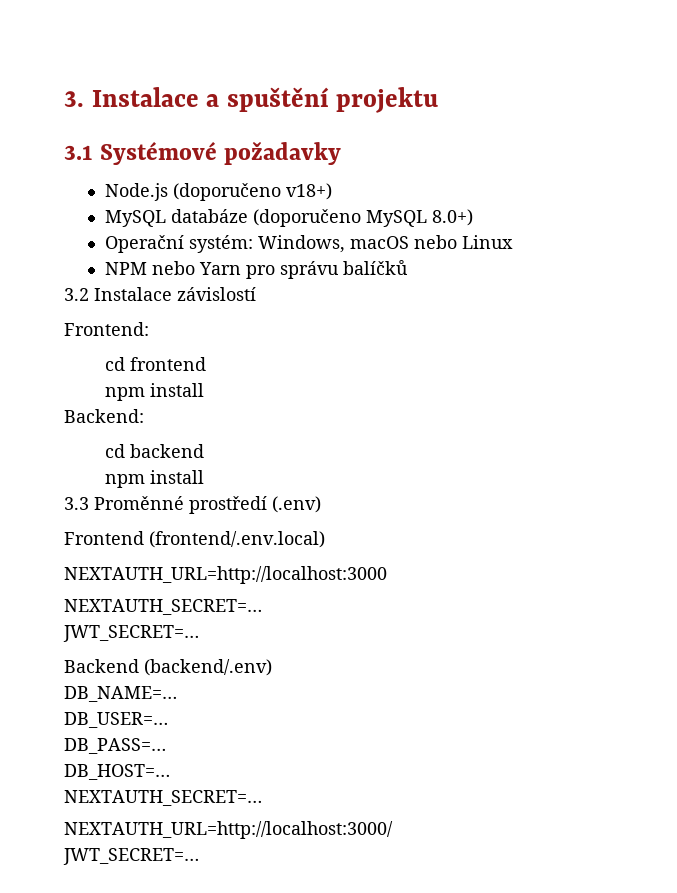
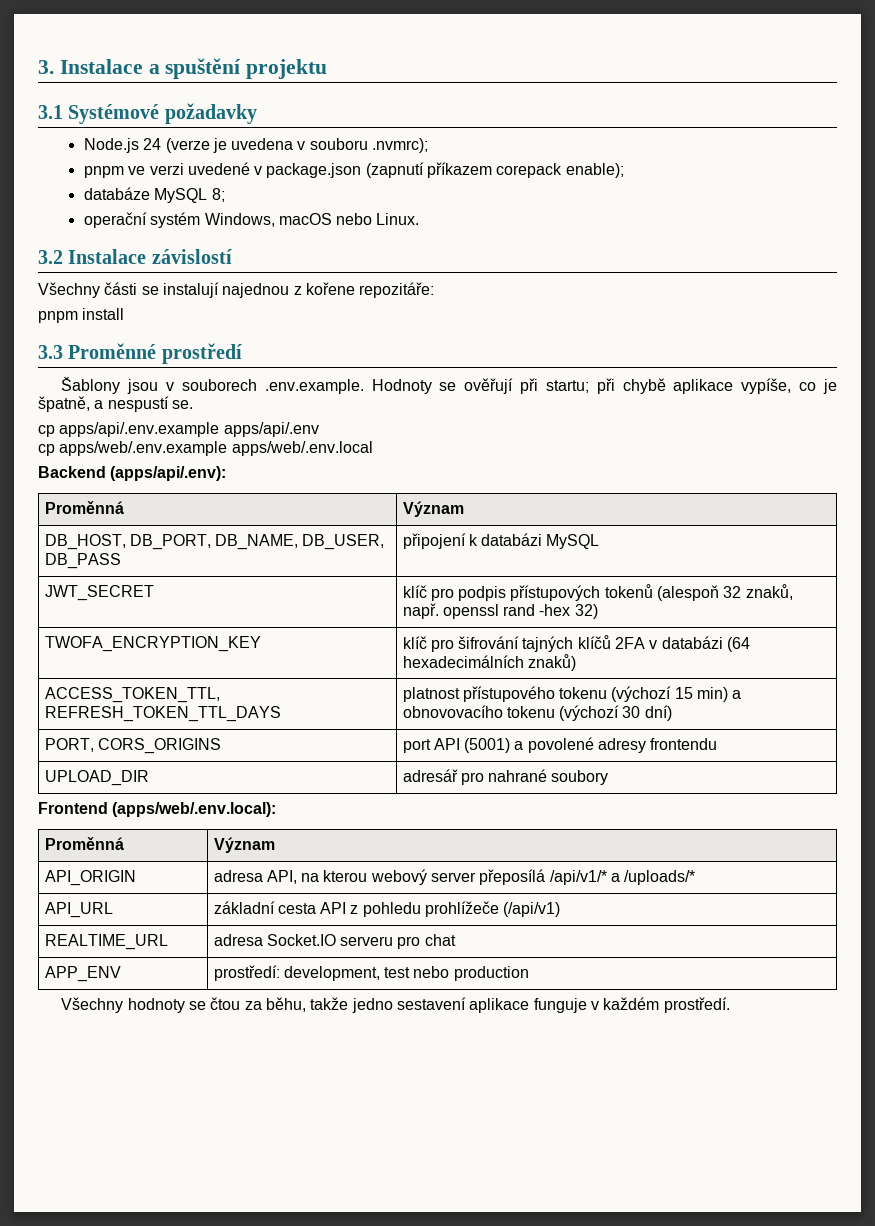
[172,183,332,201] [104,209,473,227] [104,235,513,253] [104,260,408,279] [64,287,256,301] [64,322,149,336] [105,357,207,371] [105,383,205,401] [64,409,144,423] [105,444,205,458] [105,470,205,488] [64,496,321,514] [64,531,325,548] [64,566,387,584] [64,599,262,615] [63,625,199,642] [64,659,272,676] [64,686,177,702] [64,712,168,728] [64,738,166,754] [64,764,170,780] [64,790,262,806] [64,821,393,839] [63,848,199,865] (doporučeno v18+) // MySQL databáze (doporučeno MySQL 8.0+) // Operační systém: Windows, macOS nebo Linux // NPM nebo Yarn pro správu balíčků // 3.2 Instalace závislostí // Frontend: // cd frontend // npm install // Backend: // cd backend // npm install // 3.3 Proměnné prostředí (.env) // Frontend (frontend/.env.local) // NEXTAUTH_URL=http://localhost:3000 // NEXTAUTH_SECRET=… // JWT_SECRET=… // Backend (backend/.env) // DB_NAME=… // DB_USER=… // DB_PASS=… // DB_HOST=… // NEXTAUTH_SECRET=… // NEXTAUTH_URL=http://localhost:3000/ // JWT_SECRET=… -> [143,138,429,153] [83,162,624,178] [83,187,225,203] [83,212,420,228] [38,249,232,264] [38,282,435,298] [38,308,125,323] [38,343,242,364] [61,377,837,394] [38,396,193,412] [38,422,319,437] [38,441,373,456] [38,466,227,481] [44,501,124,514] [402,501,464,517] [44,534,385,550] [44,553,121,569] [402,533,600,549] [44,585,154,601] [402,584,793,601] [402,603,598,619] [44,636,261,652] [402,635,751,652] [402,654,576,671] [44,687,220,703] [44,706,281,722] [402,686,742,702] [402,705,672,721] [44,738,221,754] [402,737,718,753] [44,770,149,786] [402,769,609,785] [38,802,277,817] [44,837,124,850] [213,837,275,853] [44,870,136,886] [213,869,696,885] [44,902,113,918] [213,901,561,917] [44,934,168,950] [213,934,456,949] [44,966,121,982] [213,965,529,981] [61,997,730,1013] 24 (verze je uvedena v souboru .nvmrc); // pnpm ve verzi uvedené v package.json (zapnutí příkazem corepack enable); // databáze MySQL 8; // operační systém Windows, macOS nebo Linux. // 3.2 Instalace závislostí // Všechny části se instalují najednou z kořene repozitáře: // pnpm install // 3.3 Proměnné prostředí // Šablony jsou v souborech .env.example. Hodnoty se ověřují při startu; při chybě aplikace vypíše, co je špatně, a nespustí se. // cp apps/api/.env.example apps/api/.env // cp apps/web/.env.example apps/web/.env.local // Backend (apps/api/.env): // Proměnná | Význam // DB_HOST, DB_PORT, DB_NAME, DB_USER, DB_PASS | připojení k databázi MySQL // JWT_SECRET | klíč pro podpis přístupových tokenů (alespoň 32 znaků, např. openssl rand -hex 32) // TWOFA_ENCRYPTION_KEY | klíč pro šifrování tajných klíčů 2FA v databázi (64 hexadecimálních znaků) // ACCESS_TOKEN_TTL, REFRESH_TOKEN_TTL_DAYS | platnost přístupového tokenu (výchozí 15 min) a obnovovacího tokenu (výchozí 30 dní) // PORT, CORS_ORIGINS | port API (5001) a povolené adresy frontendu // UPLOAD_DIR | adresář pro nahrané soubory // Frontend (apps/web/.env.local): // Proměnná | Význam // API_ORIGIN | adresa API, na kterou webový server přeposílá /api/v1/* a /uploads/* // API_URL | základní cesta API z pohledu prohlížeče (/api/v1) // REALTIME_URL | adresa Socket.IO serveru pro chat // APP_ENV | prostředí: development, test nebo production // Všechny hodnoty se čtou za běhu, takže jedno sestavení aplikace funguje v každém prostředí.

